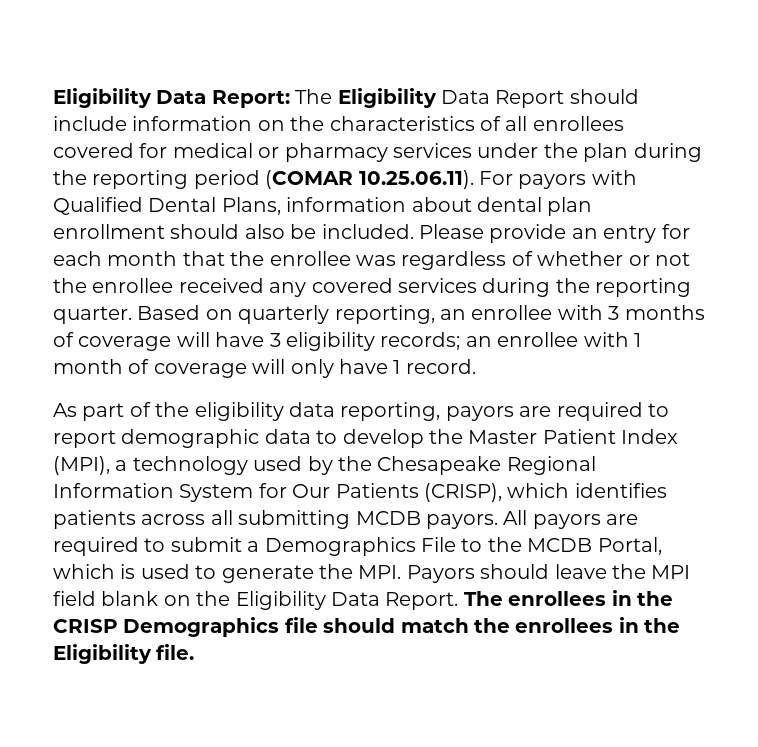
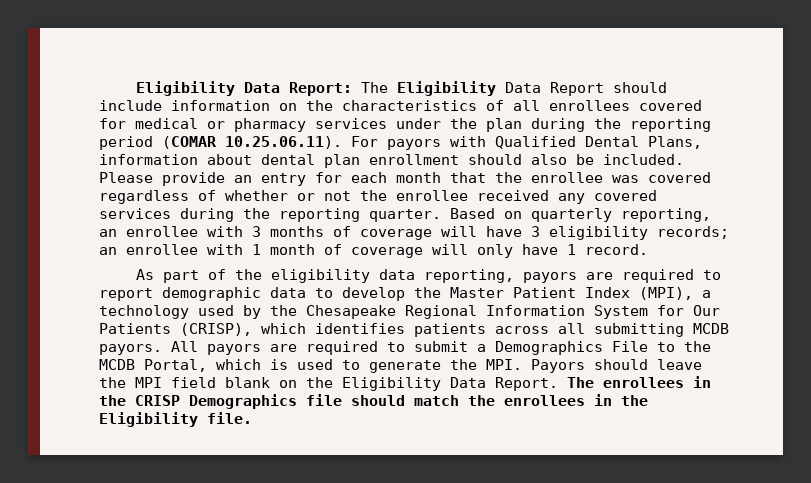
(396, 260) none -> [648,172,711,183] covered

